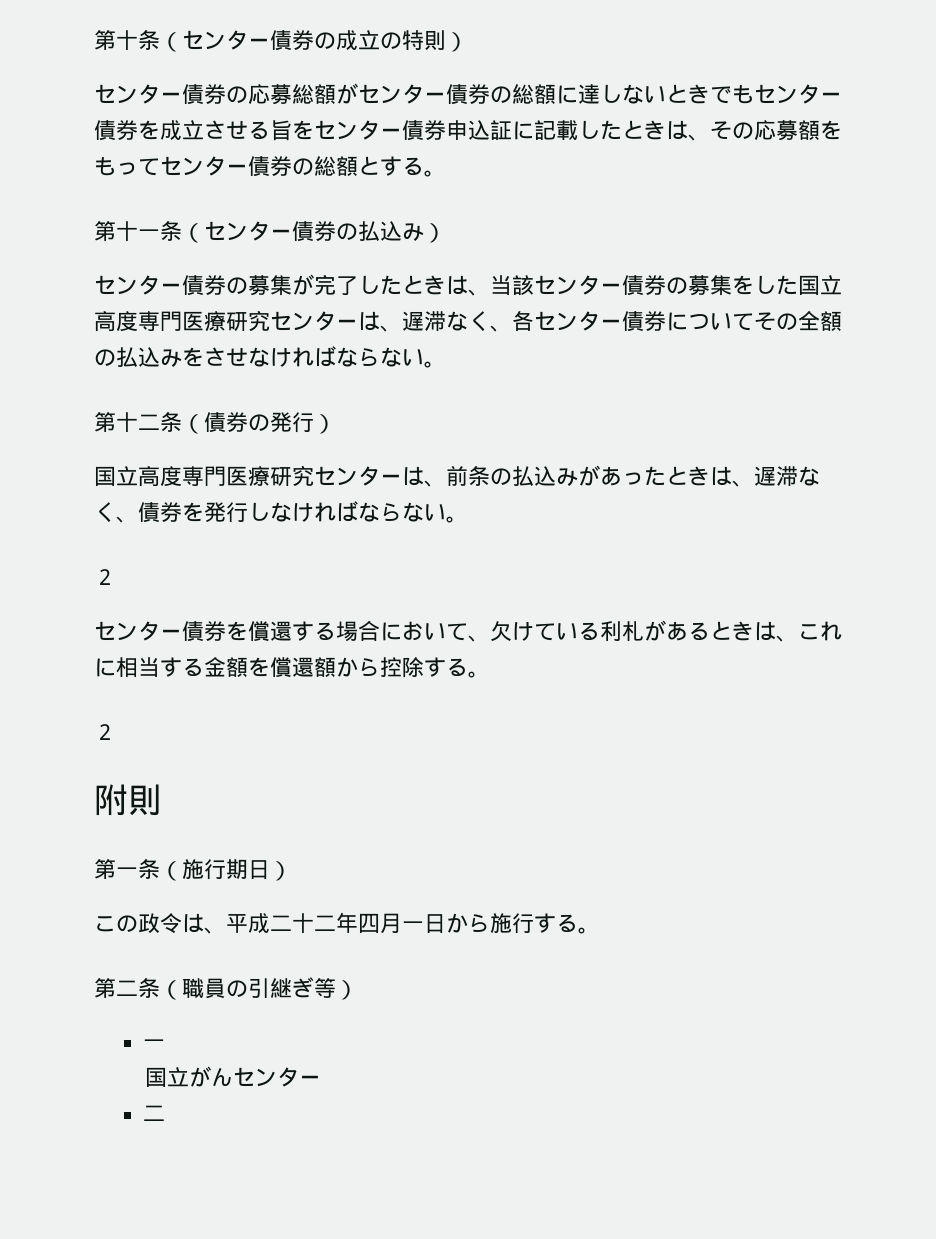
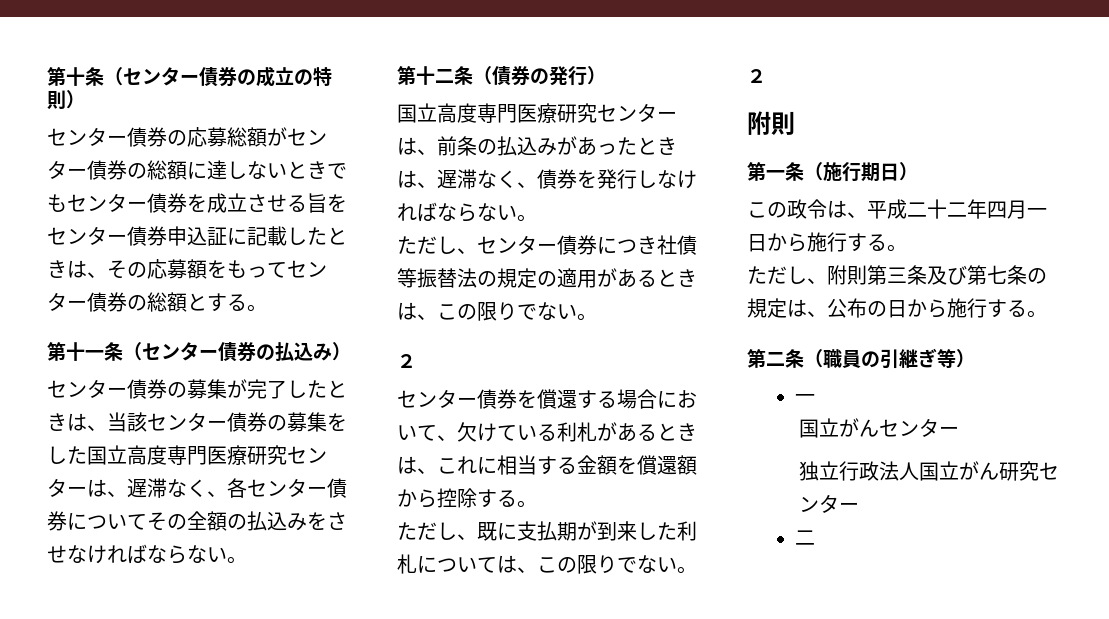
(468, 519) none -> [397,235,697,255] [397,268,697,288] [397,301,597,321] // ただし、センター債券につき社債等振替法の規定の適用があるときは、この限りでない。
(490, 674) none -> [397,521,697,541] [397,554,697,574] // ただし、既に支払期が到来した利札については、この限りでない。
(600, 930) none -> [747,265,1047,285] [747,298,1047,318] // ただし、附則第三条及び第七条の規定は、公布の日から施行する。
(322, 1080) none -> [798,461,1059,481] [798,494,859,513] // 独立行政法人国立がん研究センター

